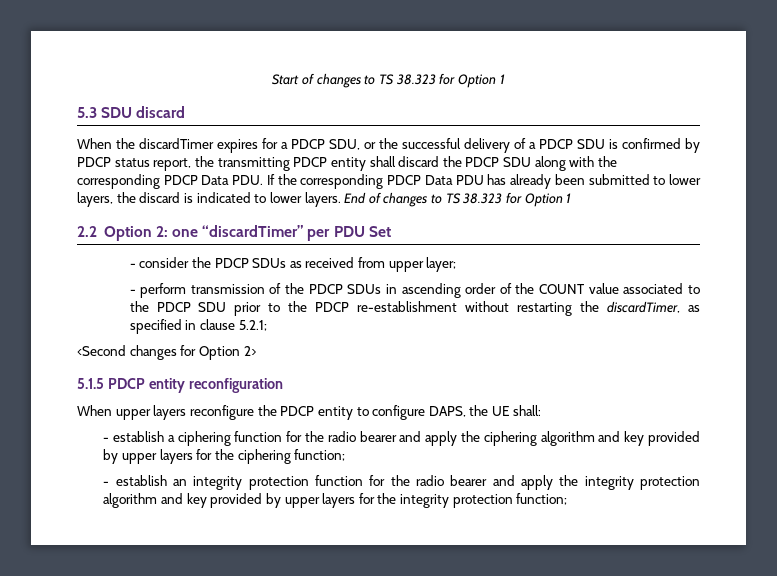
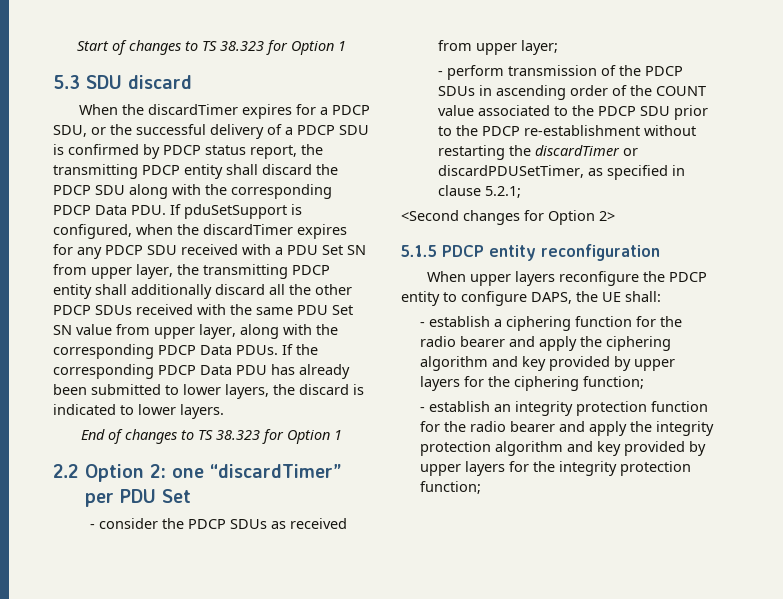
(275, 179) none -> [184,204,302,219] [53,224,347,239] [53,244,366,259] [53,264,330,279] [53,284,352,299] [53,304,353,315] [53,324,338,339] [53,344,293,359] pduSetSupport is configured, when the discardTimer expires for any PDCP SDU received with a PDU Set SN from upper layer, the transmitting PDCP entity shall additionally discard all the other PDCP SDUs received with the same PDU Set SN value from upper layer, along with the corresponding PDCP Data PDUs. If
(341, 199) none -> (224, 411) //
[607,301,681,313] discardTimer, -> [535,145,639,156] [438,165,585,178] discardTimer or discardPDUSetTimer,

